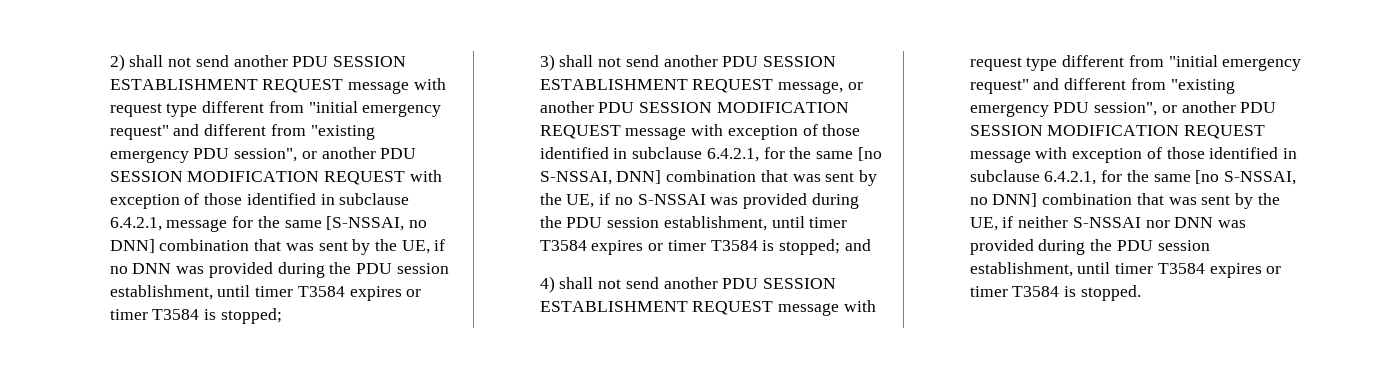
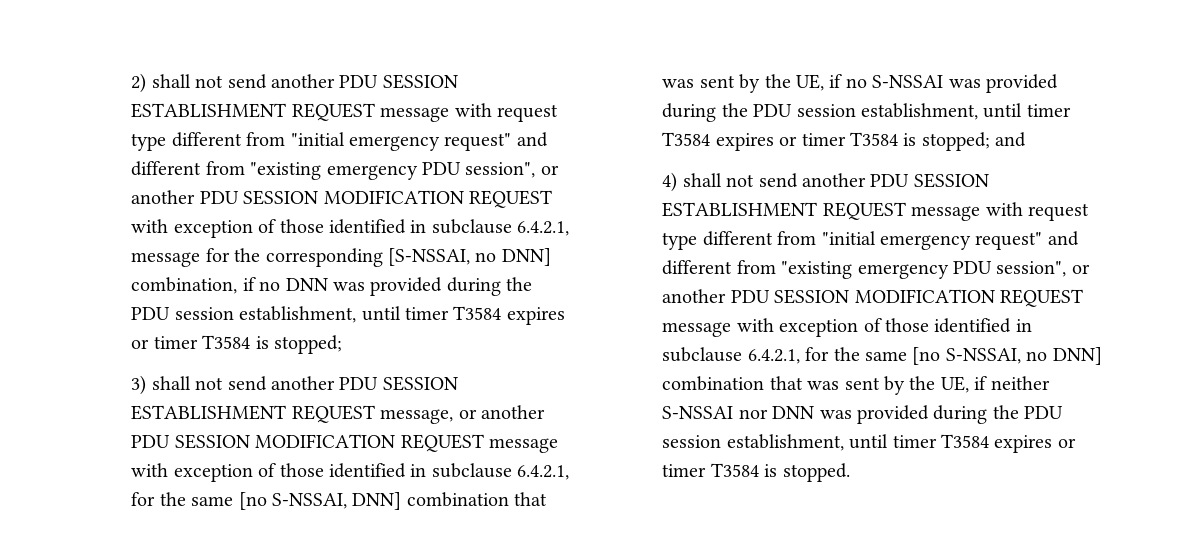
[284,220,322,228] same -> [265,248,383,267] corresponding
[159,239,430,255] combination that was sent by the UE, -> [131,277,238,294] combination,

